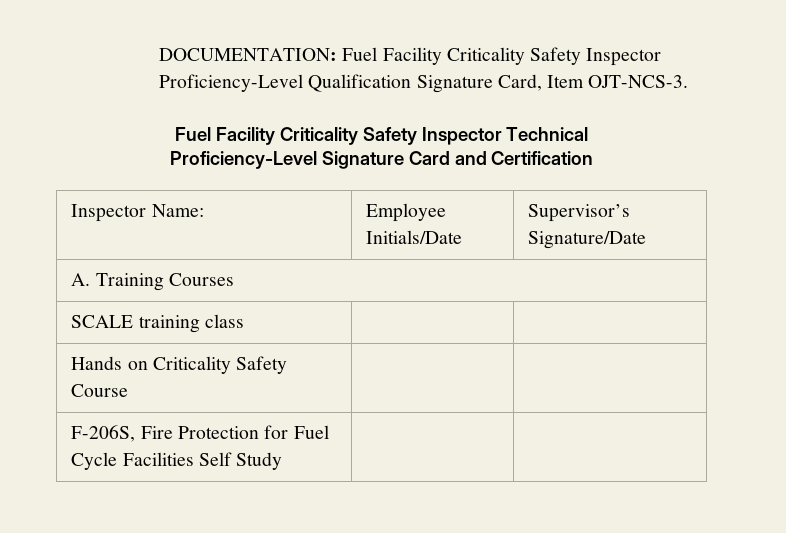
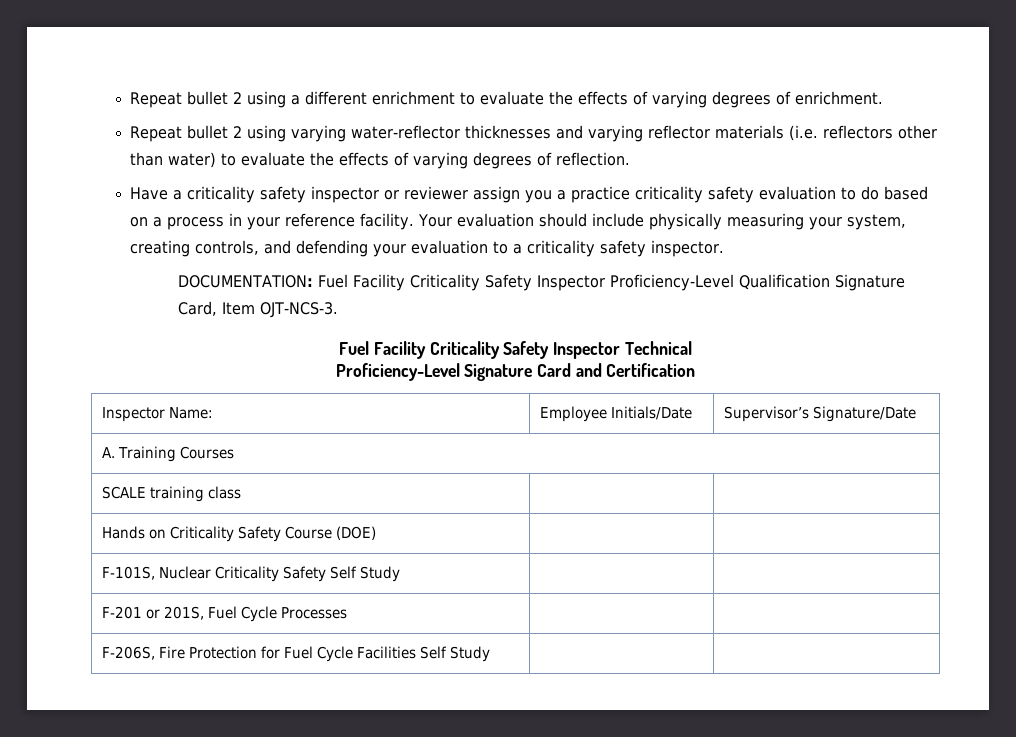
(158, 54) none -> [130,91,884,108] [130,125,938,142] [130,152,631,169] [130,186,929,203] [130,213,907,230] [130,240,725,257] Repeat bullet 2 using a different enrichment to evaluate the effects of varying degrees of enrichment. // Repeat bullet 2 using varying water-reflector thicknesses and varying reflector materials (i.e. reflectors other than water) to evaluate the effects of varying degrees of reflection. // Have a criticality safety inspector or reviewer assign you a practice criticality safety evaluation to do based on a process in your reference facility. Your evaluation should include physically measuring your system, creating controls, and defending your evaluation to a criticality safety inspector. //
(129, 390) none -> [335,526,376,540] [101,566,400,582] [101,606,347,622] (DOE) | | // F-101S, Nuclear Criticality Safety Self Study | | // F-201 or 201S, Fuel Cycle Processes

